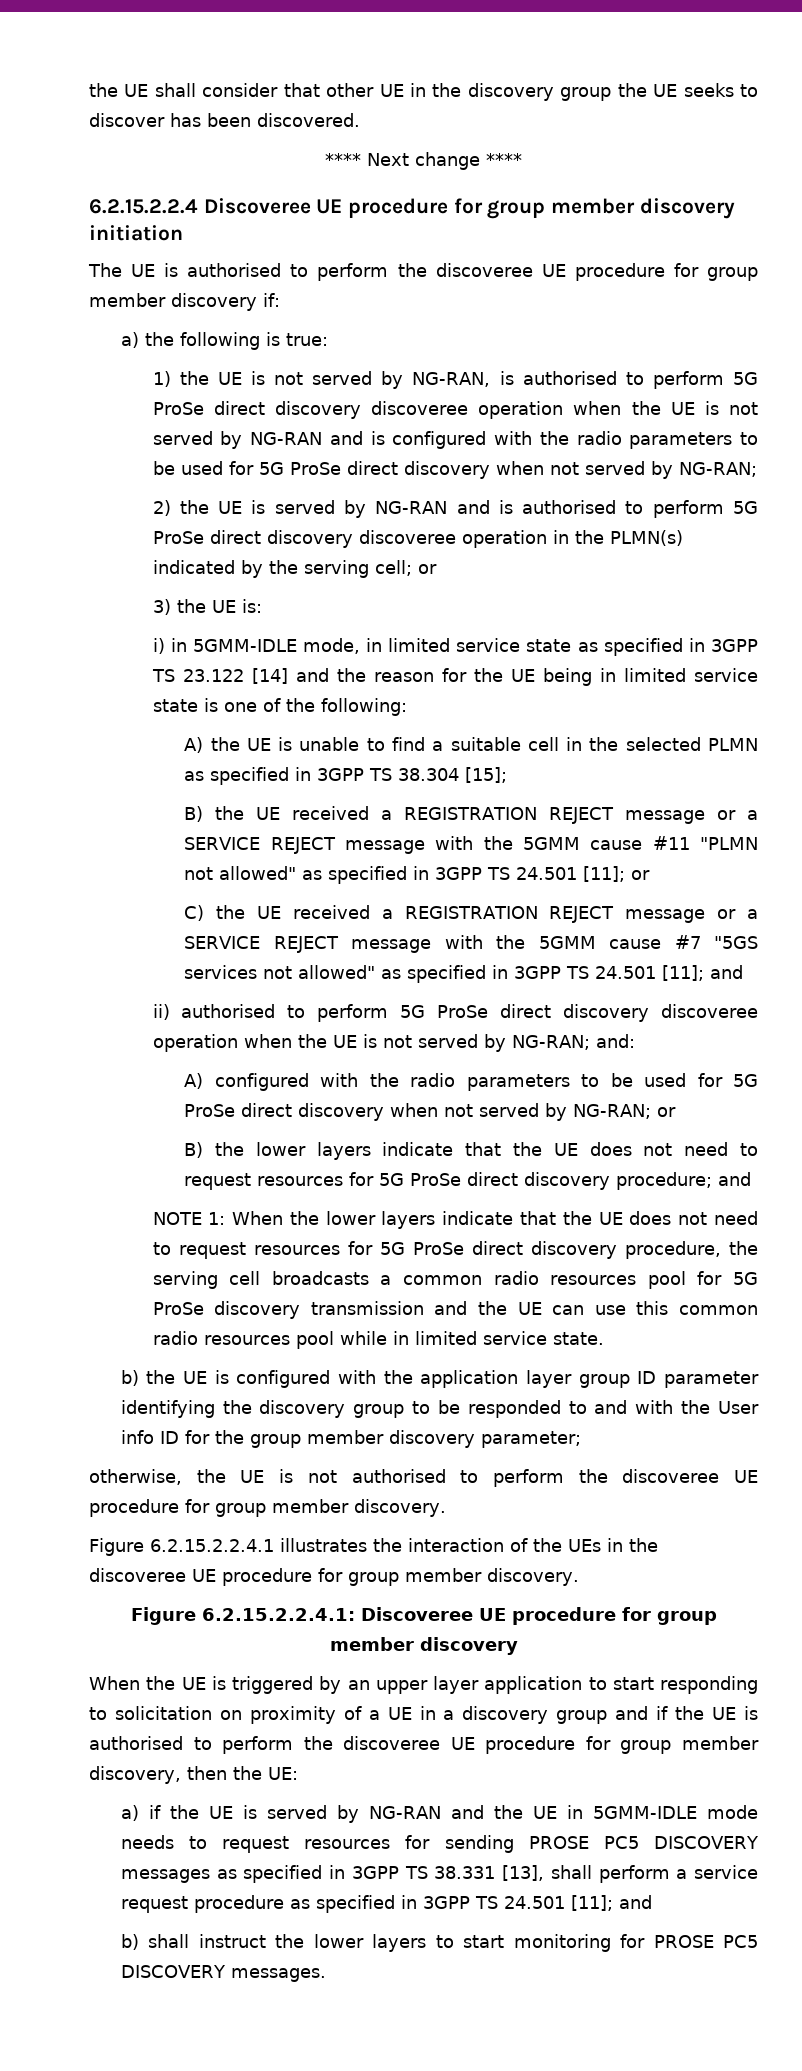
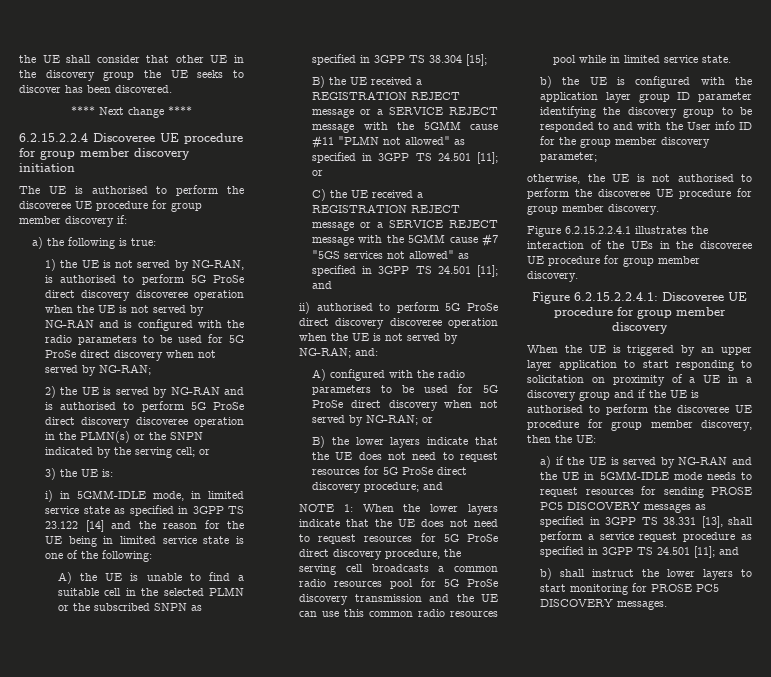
(683, 538) none -> [134,432,204,440] or the SNPN
(758, 744) none -> [58,603,188,611] or the subscribed SNPN

